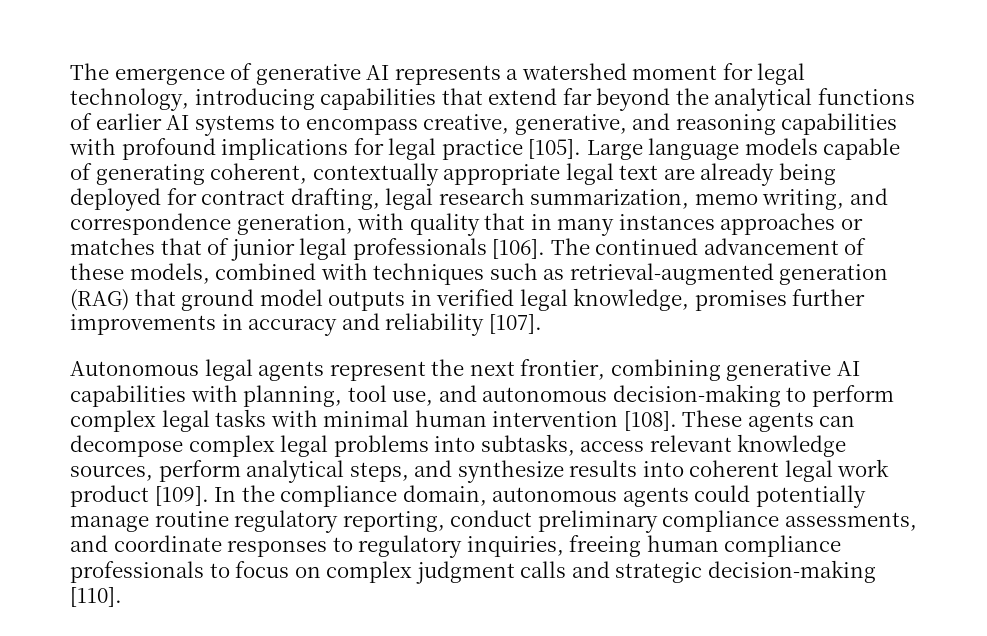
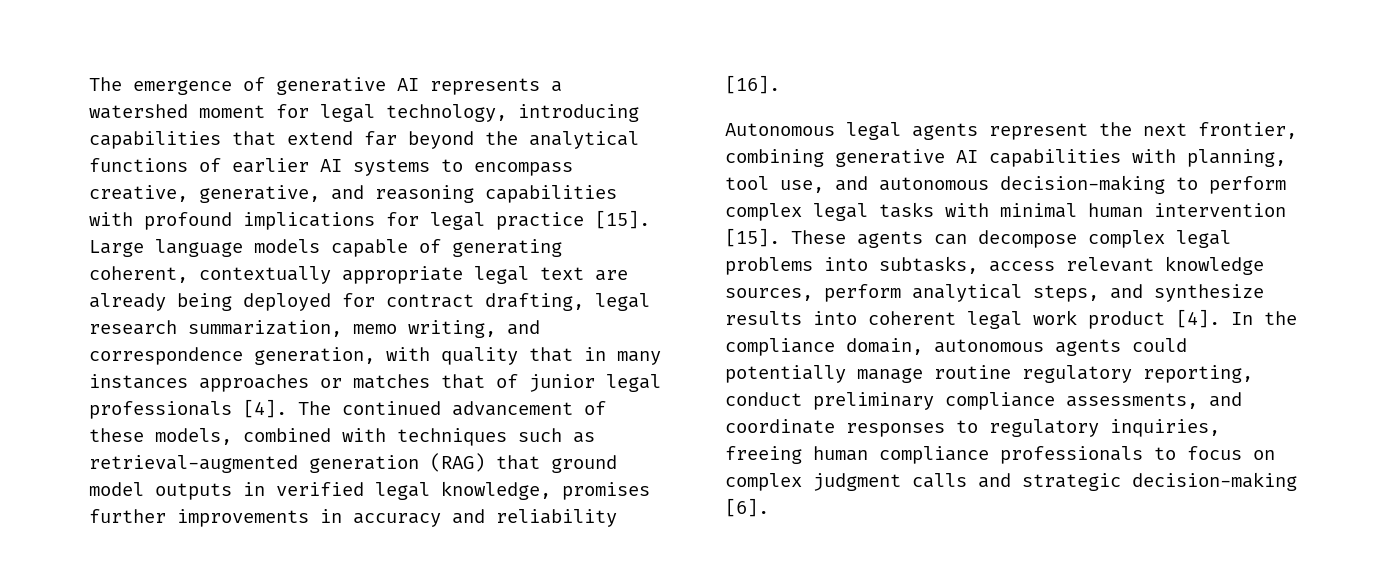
[528,139,582,159] [105]. -> [595,210,650,229] [15].
[492,239,546,259] [106]. -> [243,399,287,418] [4].
[488,314,542,334] [107]. -> [725,75,780,94] [16].
[623,411,677,431] [108]. -> [725,228,780,247] [15].
[154,486,209,506] [109]. -> [1176,309,1220,328] [4].
[70,587,122,607] [110]. -> [725,498,769,517] [6].

